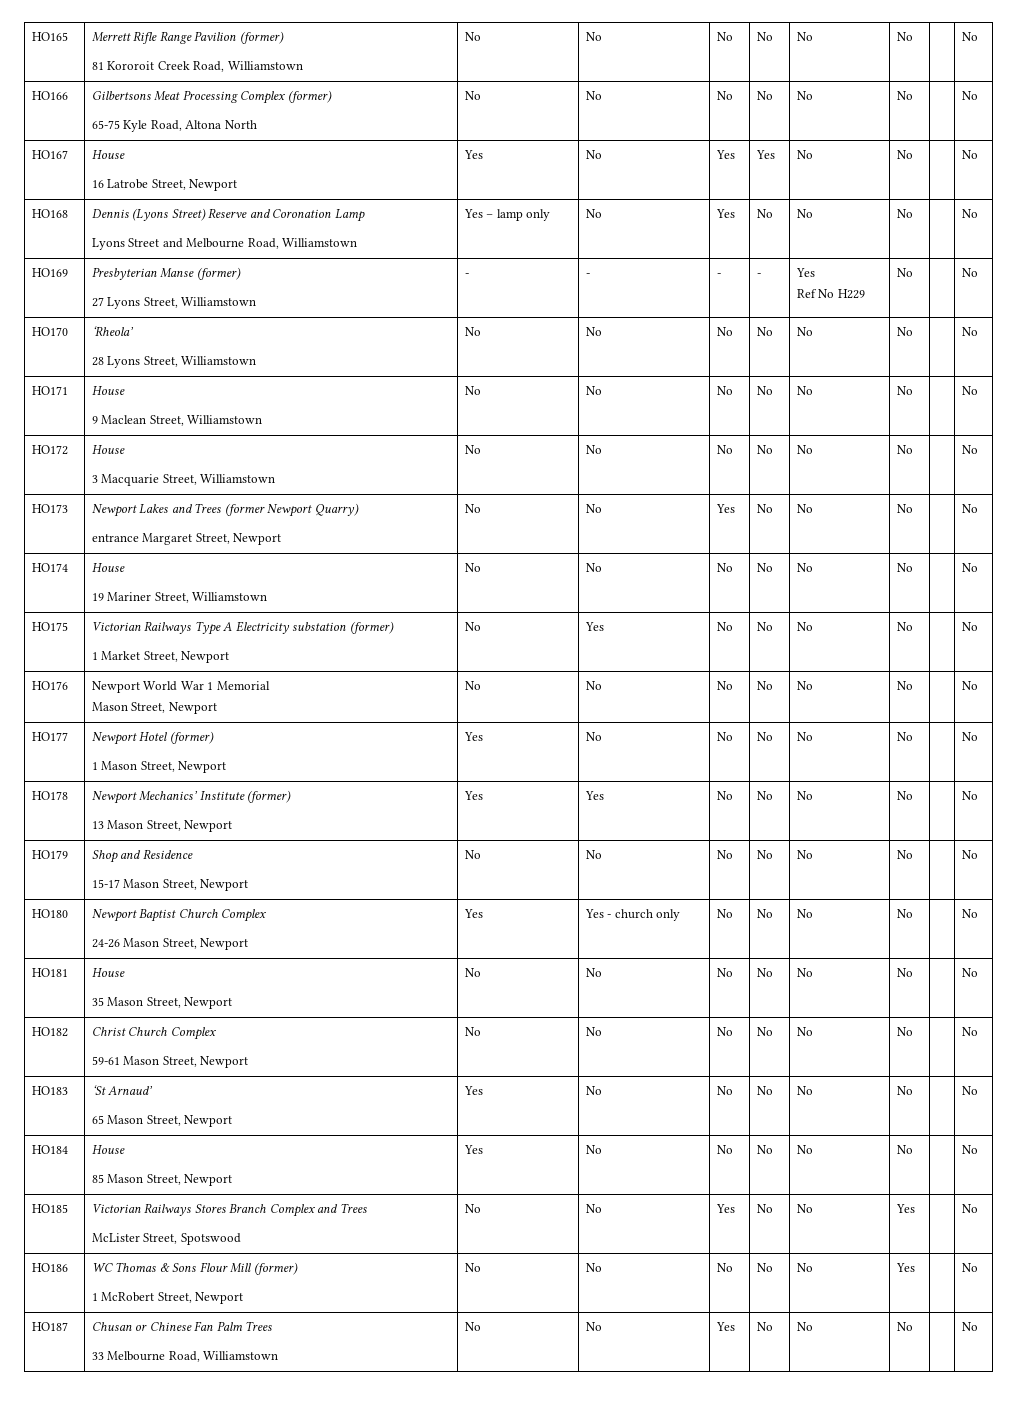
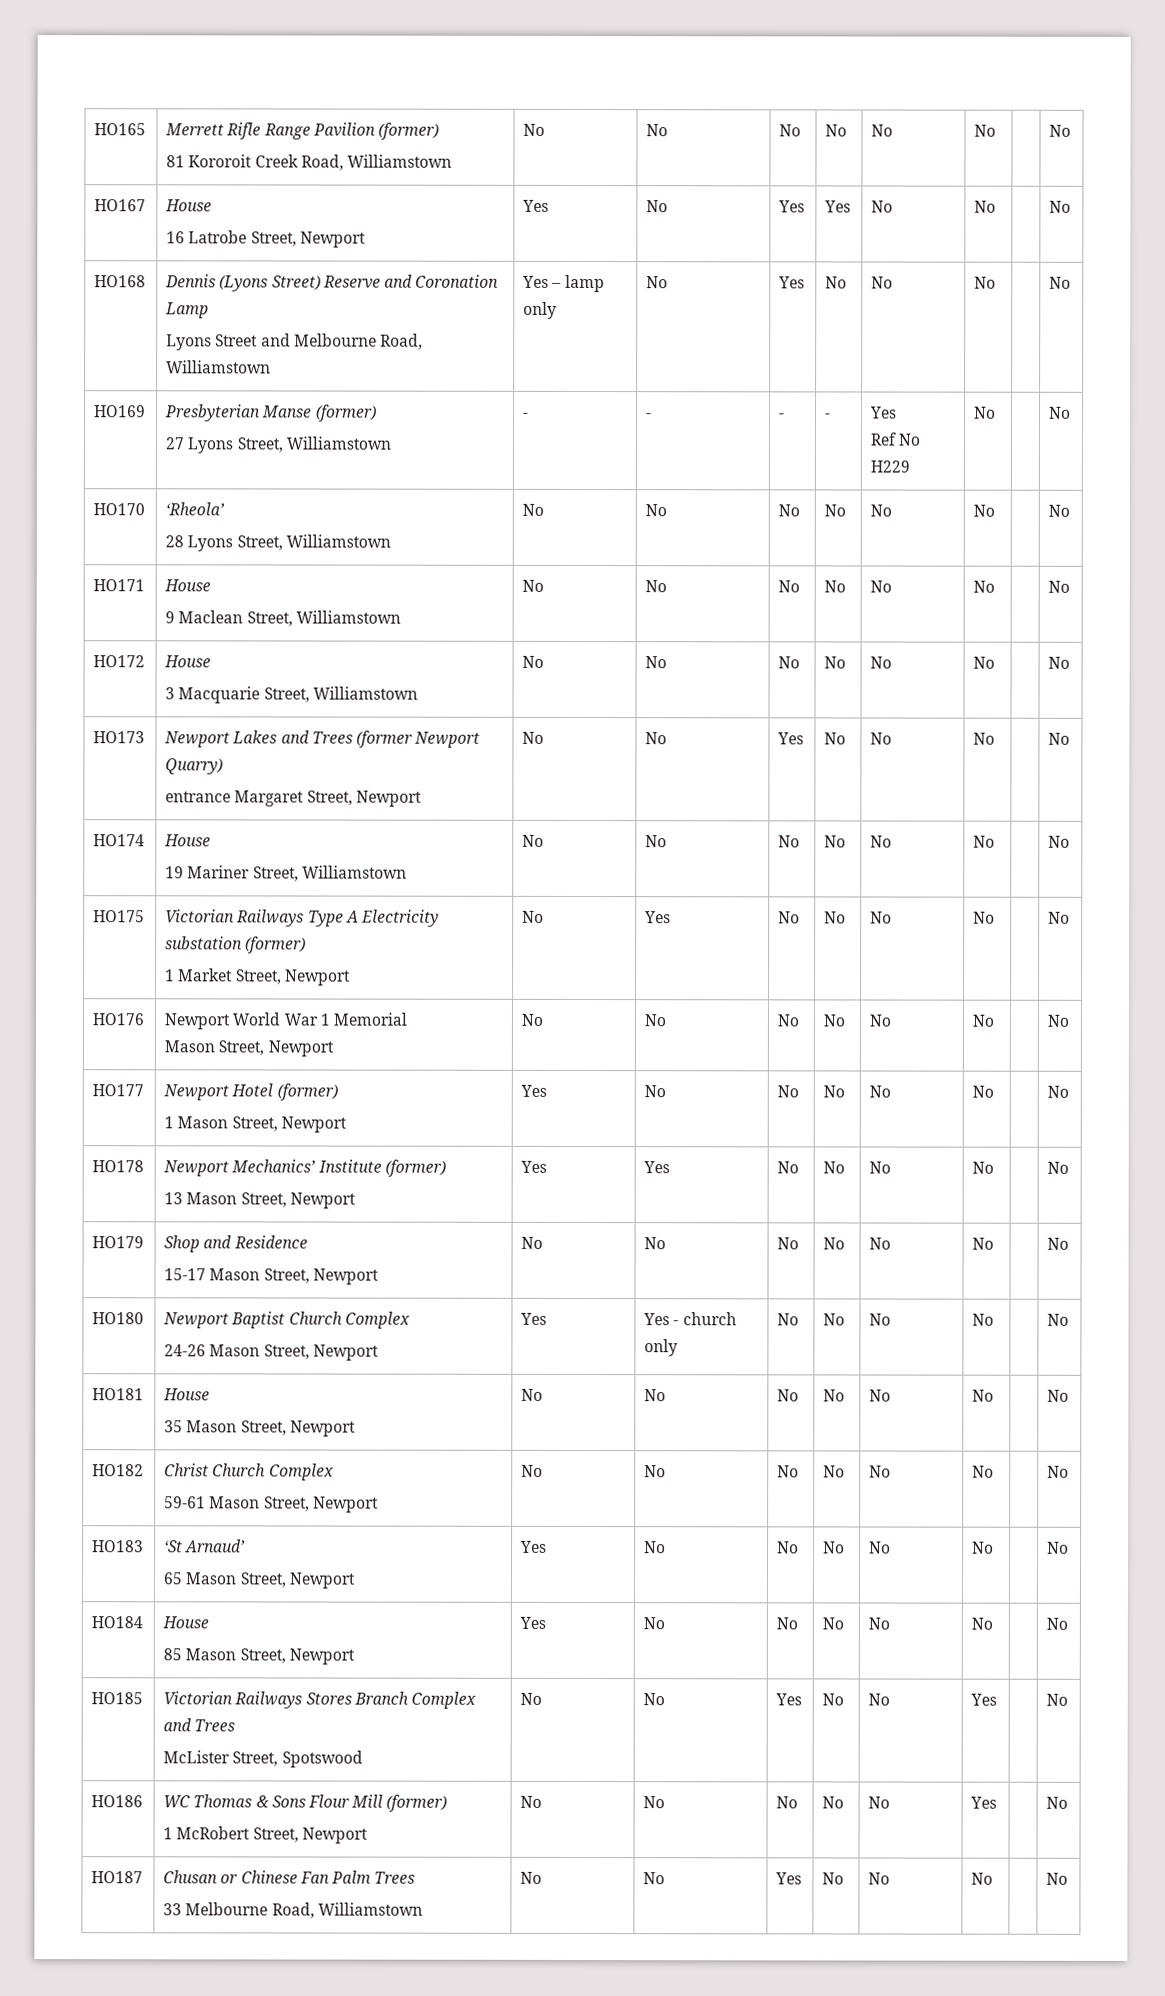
[31,91,68,100] [91,90,332,104] [91,120,257,132] [464,91,481,100] [585,91,602,100] [716,91,733,100] [756,91,773,100] [796,91,813,100] [896,91,913,100] [961,91,978,100] // HO166 | Gilbertsons Meat Processing Complex (former) // 65-75 Kyle Road, Altona North | No | No | No | No | No | No | | No -> (1072, 130) none

